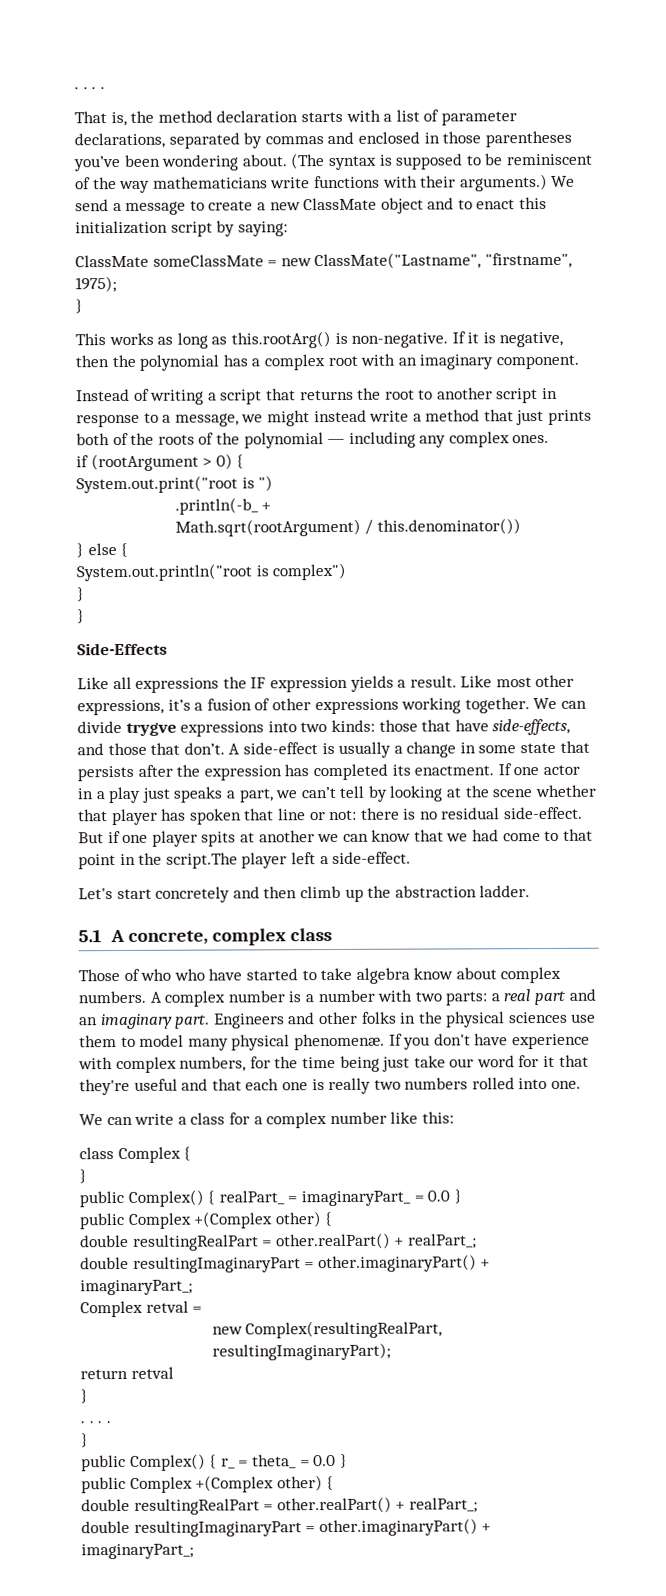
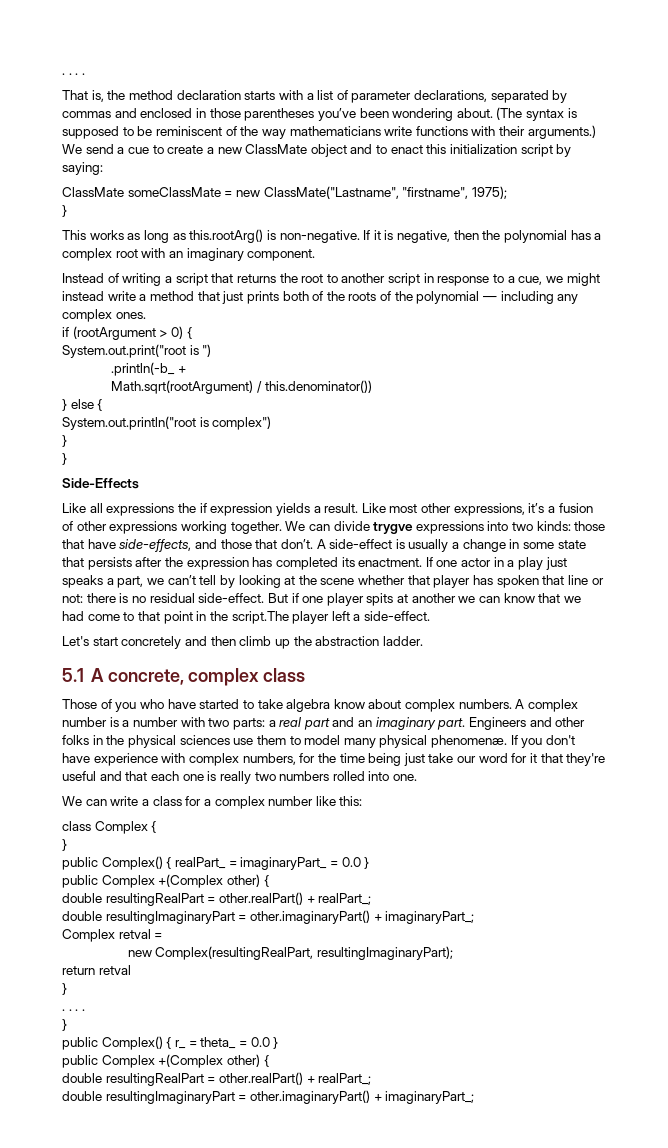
[125,201,187,215] message -> [127,147,149,154] cue
[174,413,239,427] message, -> [518,276,543,285] cue,
[250,677,267,689] IF -> [199,503,207,513] if
[140,968,172,981] who -> [115,702,137,712] you

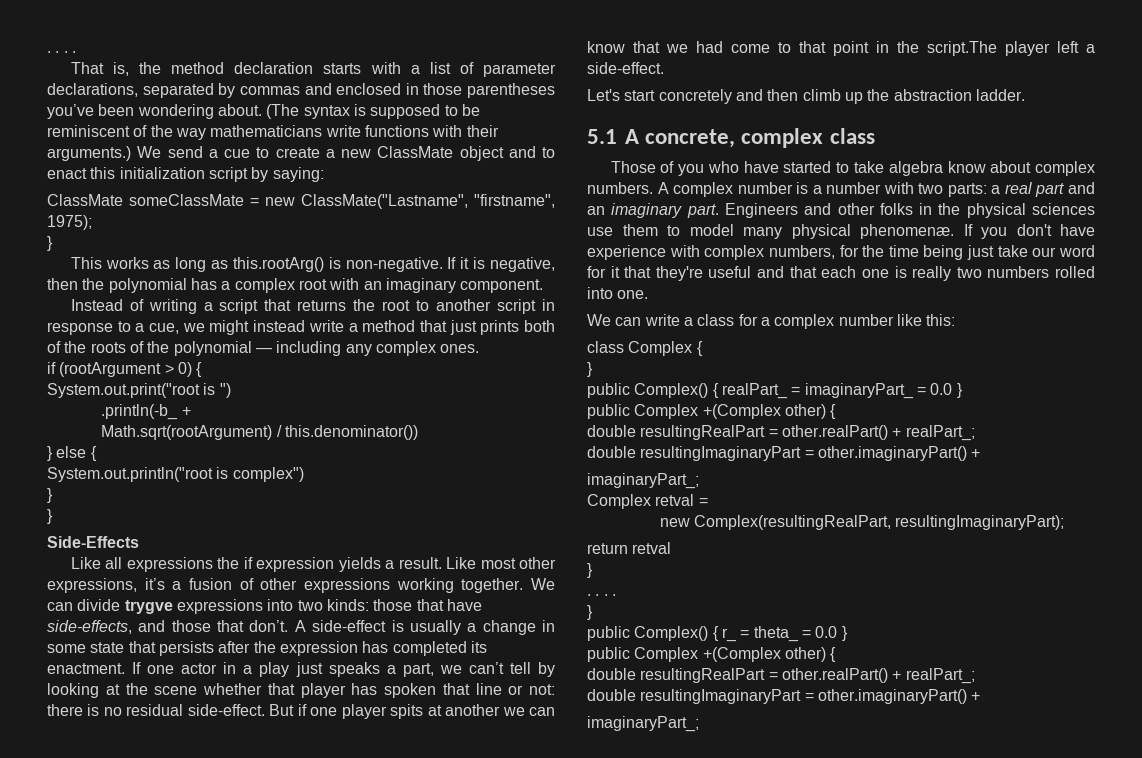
(382, 917) none -> (981, 453) //
(382, 1097) none -> (981, 696) //

